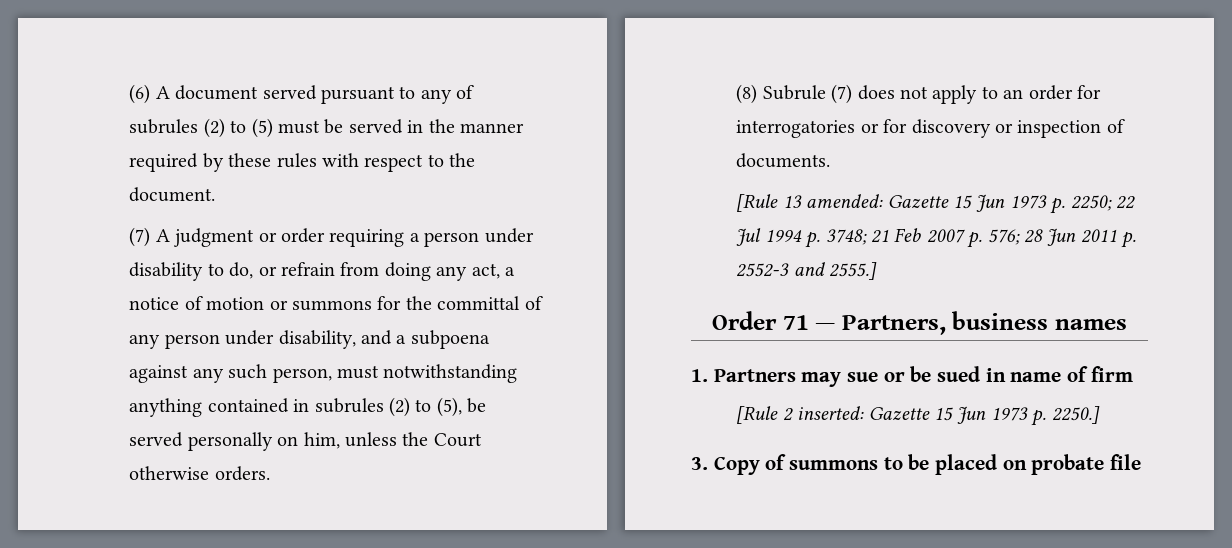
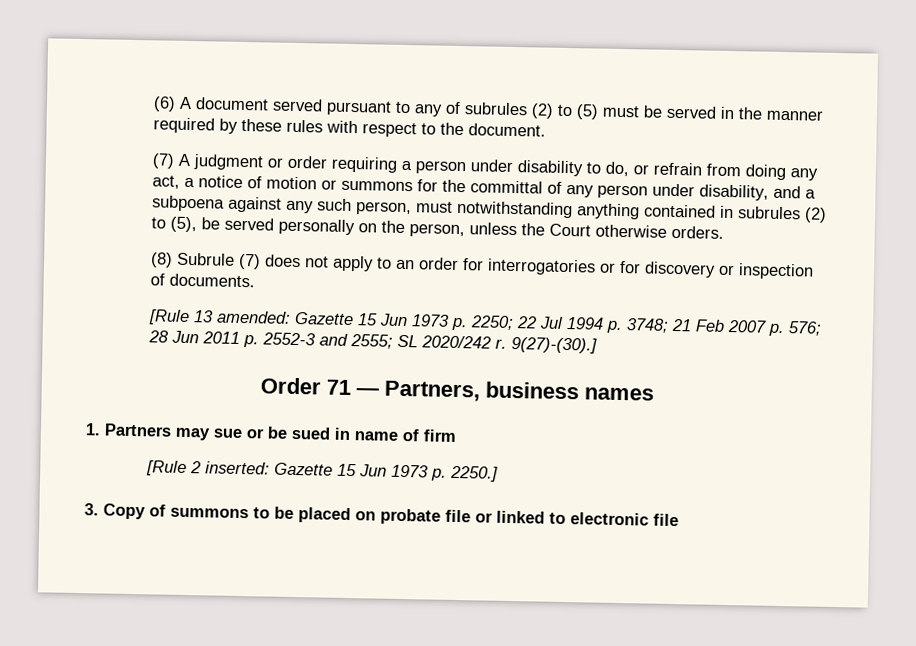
[303,432,340,449] him, -> [381,220,466,238] the person,
[829,262,878,280] 2555.] -> [350,334,598,354] 2555; SL 2020/242 r. 9(27)-(30).]
(1142, 462) none -> [475,510,679,527] or linked to electronic file

